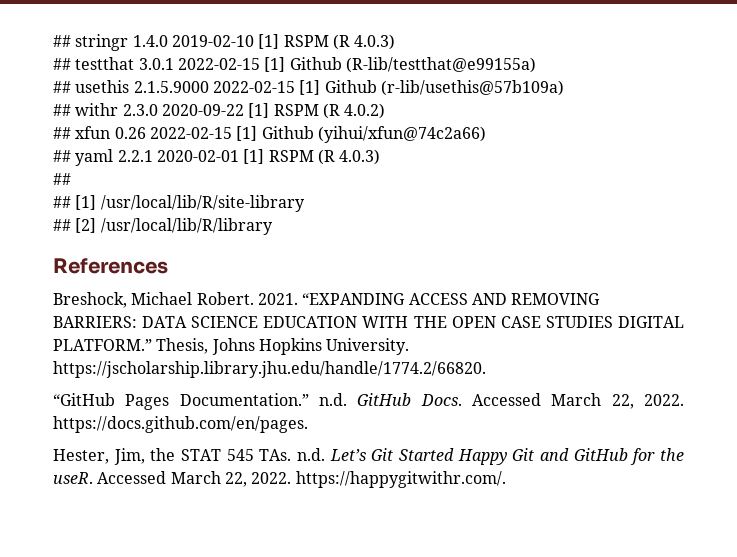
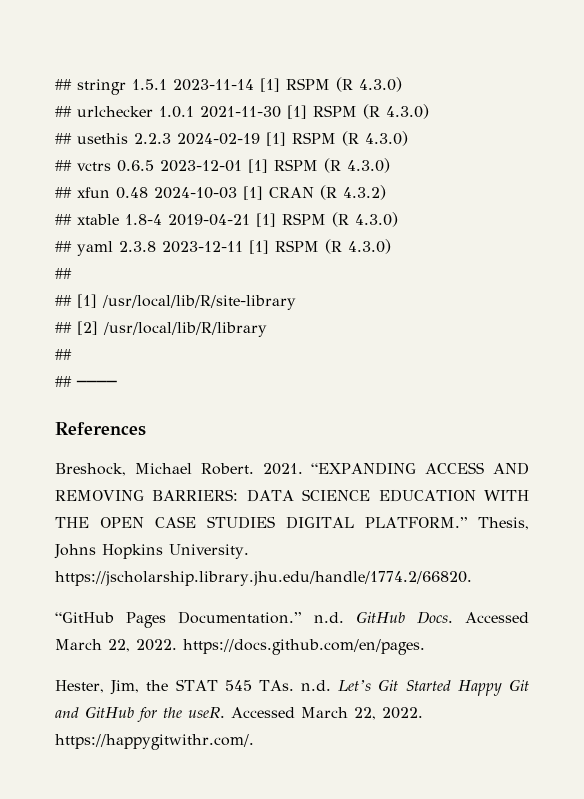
[132,34,396,50] [53,57,536,73] [53,80,564,96] [53,103,386,119] [53,126,486,143] 1.4.0 2019-02-10 [1] RSPM (R 4.0.3) // ## testthat 3.0.1 2022-02-15 [1] Github (R-lib/testthat@e99155a) // ## usethis 2.1.5.9000 2022-02-15 [1] Github (r-lib/usethis@57b109a) // ## withr 2.3.0 2020-09-22 [1] RSPM (R 4.0.2) // ## xfun 0.26 2022-02-15 [1] Github (yihui/xfun@74c2a66) -> [132,77,402,92] [55,104,429,119] [55,131,408,146] [55,158,390,173] [55,185,386,200] [55,212,398,227] 1.5.1 2023-11-14 [1] RSPM (R 4.3.0) // ## urlchecker 1.0.1 2021-11-30 [1] RSPM (R 4.3.0) // ## usethis 2.2.3 2024-02-19 [1] RSPM (R 4.3.0) // ## vctrs 0.6.5 2023-12-01 [1] RSPM (R 4.3.0) // ## xfun 0.48 2024-10-03 [1] CRAN (R 4.3.2) // ## xtable 1.8-4 2019-04-21 [1] RSPM (R 4.3.0)
[117,149,381,165] 2.2.1 2020-02-01 [1] RSPM (R 4.0.3) -> [119,239,391,254] 2.3.8 2023-12-11 [1] RSPM (R 4.3.0)
(273, 226) none -> [55,349,72,360] [55,376,117,387] // ## // ## ────

